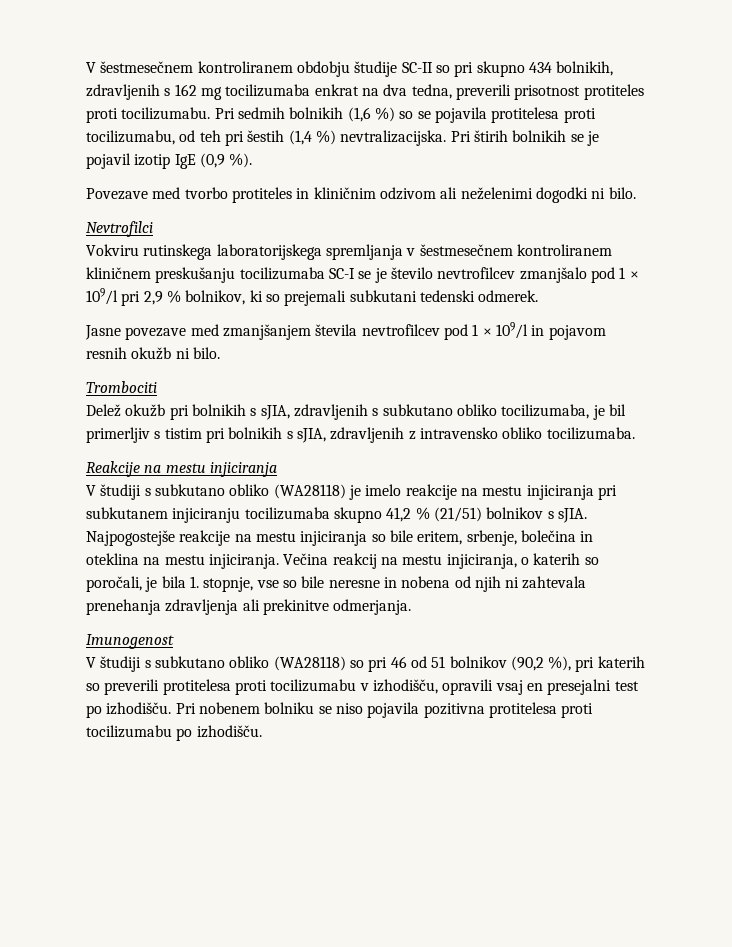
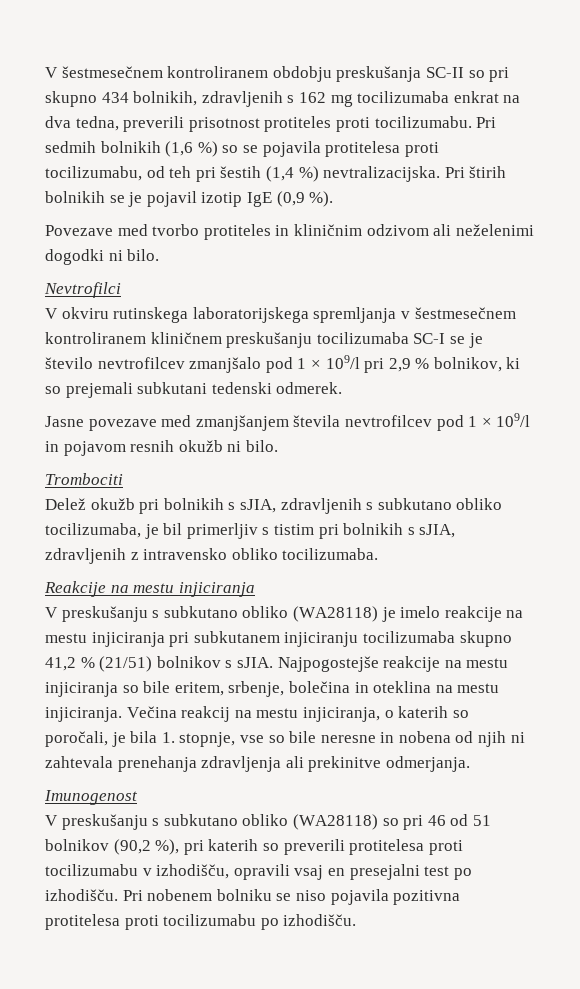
[354,61,398,77] študije -> [336,66,422,82] preskušanja
[86,244,139,256] Vokviru -> [45,307,109,319] V okviru
[100,484,142,500] študiji -> [61,606,148,622] preskušanju
[100,656,142,672] študiji -> [61,814,148,830] preskušanju

